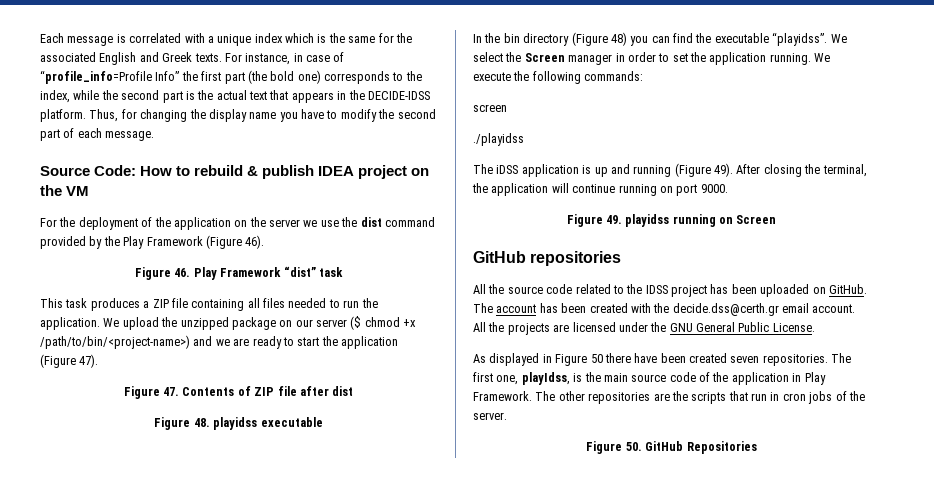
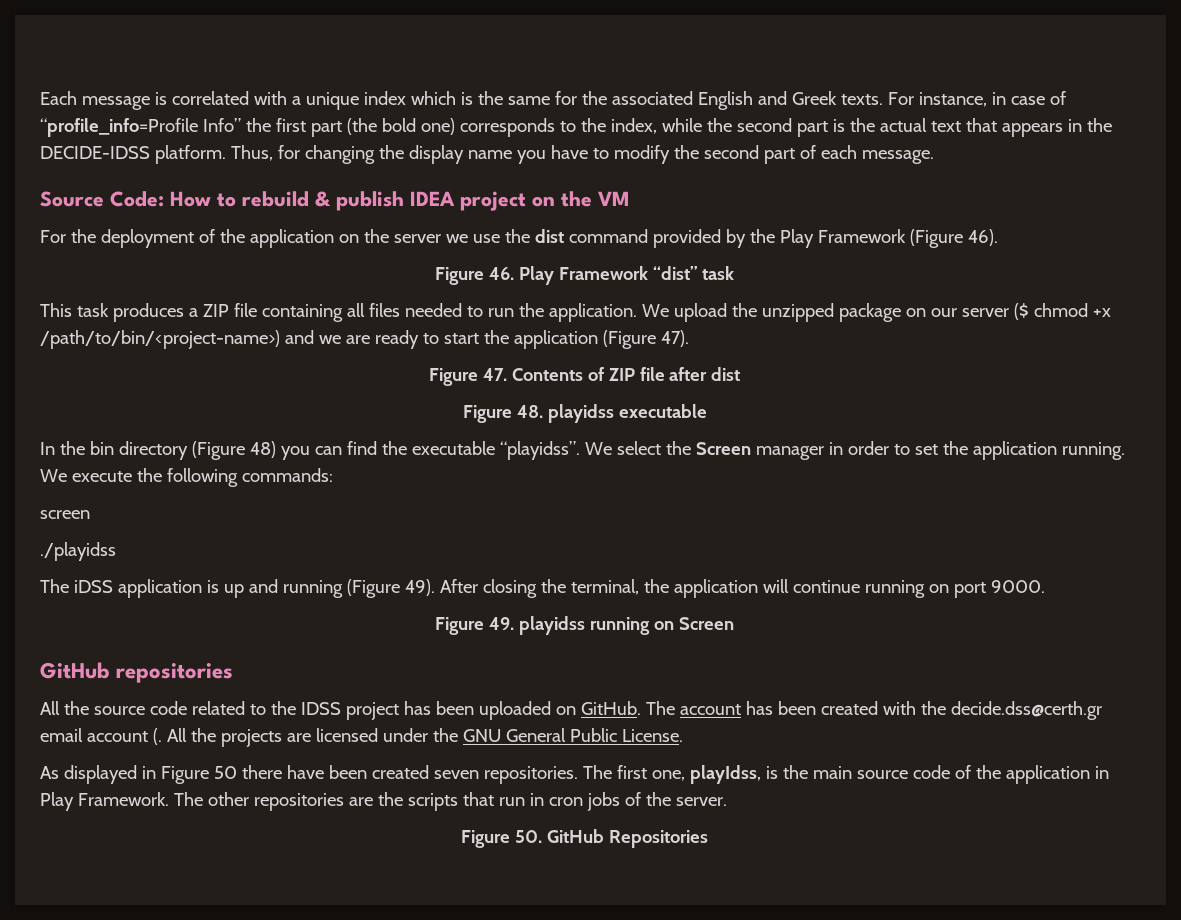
[812,304,856,313] account. -> [86,728,162,745] account (.

